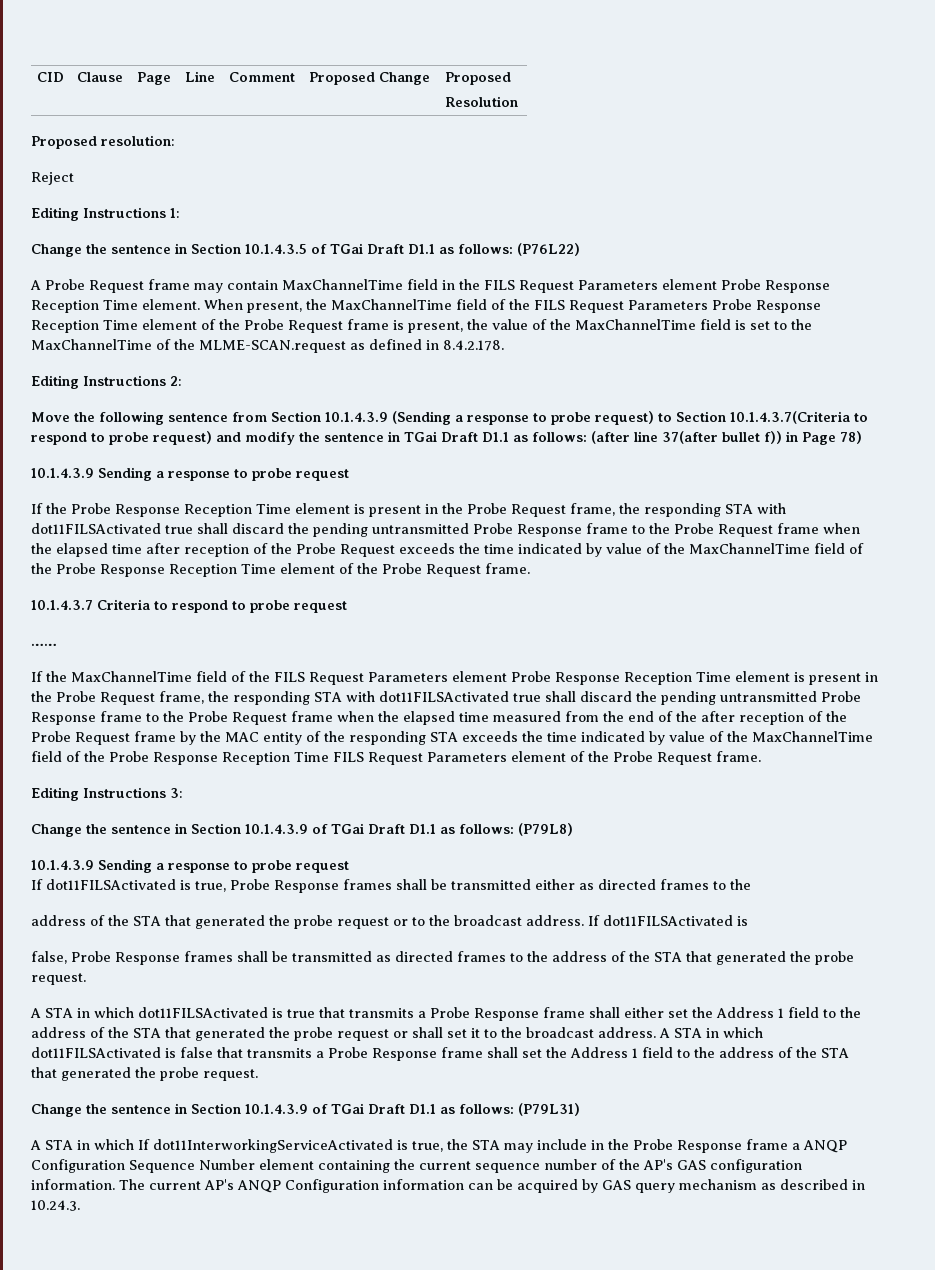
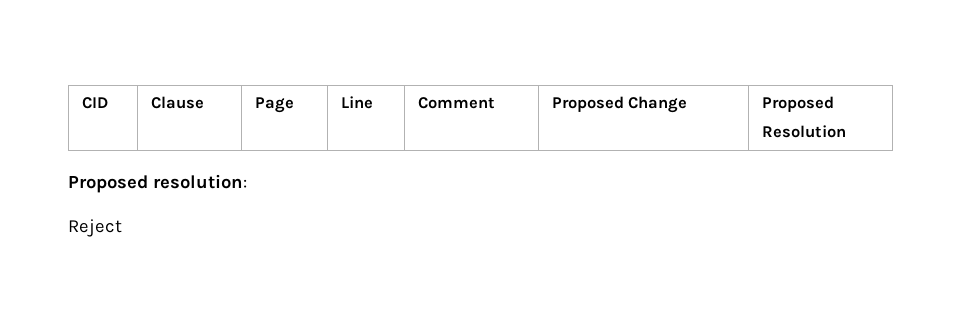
[31,207,180,221] [31,243,580,257] [30,279,830,293] [31,299,821,313] [31,319,812,333] [31,339,504,353] [31,375,182,389] [31,411,868,425] [31,431,862,445] [31,467,349,481] [31,503,786,517] [31,523,860,537] [31,543,864,557] [31,563,530,577] [31,599,347,613] [31,643,57,646] [31,671,878,685] [31,691,861,705] [31,711,847,725] [31,731,873,745] [31,751,761,765] [31,787,183,801] [31,823,573,837] [31,859,349,873] [31,879,751,893] [31,915,748,929] [31,951,854,965] [31,973,86,985] [30,1007,861,1021] [31,1027,763,1041] [31,1047,849,1061] [31,1067,258,1081] [31,1103,580,1117] [30,1139,847,1153] [31,1159,802,1173] [31,1179,865,1193] [31,1200,80,1211] // Editing Instructions 1: // Change the sentence in Section 10.1.4.3.5 of TGai Draft D1.1 as follows: (P76L22) // A Probe Request frame may contain MaxChannelTime field in the FILS Request Parameters element Probe Response Reception Time element. When present, the MaxChannelTime field of the FILS Request Parameters Probe Response Reception Time element of the Probe Request frame is present, the value of the MaxChannelTime field is set to the MaxChannelTime of the MLME-SCAN.request as defined in 8.4.2.178. // Editing Instructions 2: // Move the following sentence from Section 10.1.4.3.9 (Sending a response to probe request) to Section 10.1.4.3.7(Criteria to respond to probe request) and modify the sentence in TGai Draft D1.1 as follows: (after line 37(after bullet f)) in Page 78) // 10.1.4.3.9 Sending a response to probe request // If the Probe Response Reception Time element is present in the Probe Request frame, the responding STA with dot11FILSActivated true shall discard the pending untransmitted Probe Response frame to the Probe Request frame when the elapsed time after reception of the Probe Request exceeds the time indicated by value of the MaxChannelTime field of the Probe Response Reception Time element of the Probe Request frame. // 10.1.4.3.7 Criteria to respond to probe request // …… // If the MaxChannelTime field of the FILS Request Parameters element Probe Response Reception Time element is present in the Probe Request frame, the responding STA with dot11FILSActivated true shall discard the pending untransmitted Probe Response frame to the Probe Request frame when the elapsed time measured from the end of the after reception of the Probe Request frame by the MAC entity of the responding STA exceeds the time indicated by value of the MaxChannelTime field of the Probe Response Reception Time FILS Request Parameters element of the Probe Request frame. // Editing Instructions 3: // Change the sentence in Section 10.1.4.3.9 of TGai Draft D1.1 as follows: (P79L8) // 10.1.4.3.9 Sending a response to probe request // If dot11FILSActivated is true, Probe Response frames shall be transmitted either as directed frames to the // address of the STA that generated the probe request or to the broadcast address. If dot11FILSActivated is // false, Probe Response frames shall be transmitted as directed frames to the address of the STA that generated the probe request. // A STA in which dot11FILSActivated is true that transmits a Probe Response frame shall either set the Address 1 field to the address of the STA that generated the probe request or shall set it to the broadcast address. A STA in which dot11FILSActivated is false that transmits a Probe Response frame shall set the Address 1 field to the address of the STA that generated the probe request. // Change the sentence in Section 10.1.4.3.9 of TGai Draft D1.1 as follows: (P79L31) // A STA in which If dot11InterworkingServiceActivated is true, the STA may include in the Probe Response frame a ANQP Configuration Sequence Number element containing the current sequence number of the AP's GAS configuration information. The current AP's ANQP Configuration information can be acquired by GAS query mechanism as described in 10.24.3. -> (122, 228) none

